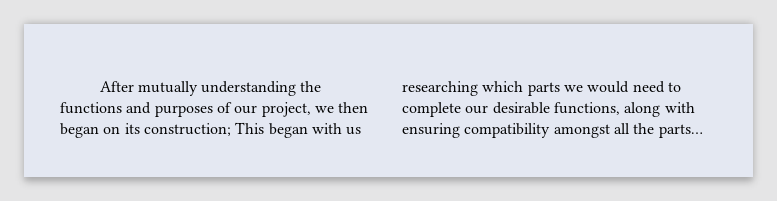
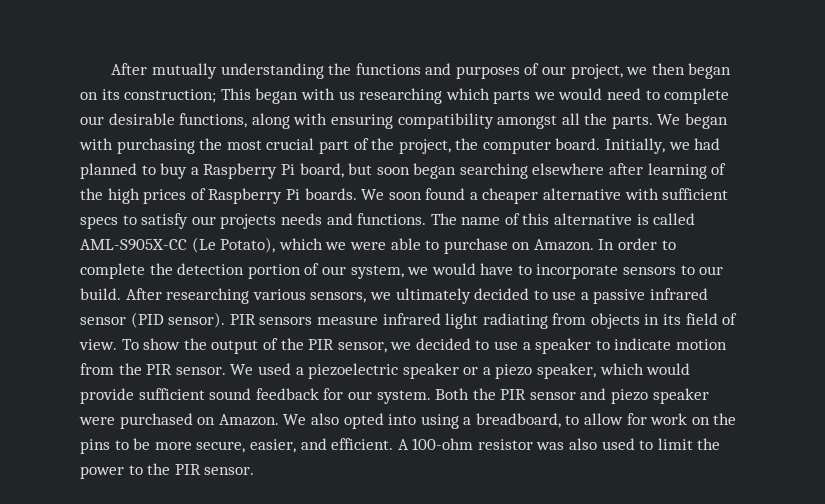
[658,124,703,138] parts… -> [611,113,729,129] [79,138,721,154] [80,163,727,179] [80,188,729,204] [80,213,696,229] [80,237,676,254] [80,263,724,279] [80,288,709,304] [80,312,738,329] [79,338,728,354] [80,363,691,379] [80,388,709,404] [79,413,737,429] [80,438,721,454] [80,463,255,479] parts. We began with purchasing the most crucial part of the project, the computer board. Initially, we had planned to buy a Raspberry Pi board, but soon began searching elsewhere after learning of the high prices of Raspberry Pi boards. We soon found a cheaper alternative with sufficient specs to satisfy our projects needs and functions. The name of this alternative is called AML-S905X-CC (Le Potato), which we were able to purchase on Amazon. In order to complete the detection portion of our system, we would have to incorporate sensors to our build. After researching various sensors, we ultimately decided to use a passive infrared sensor (PID sensor). PIR sensors measure infrared light radiating from objects in its field of view. To show the output of the PIR sensor, we decided to use a speaker to indicate motion from the PIR sensor. We used a piezoelectric speaker or a piezo speaker, which would provide sufficient sound feedback for our system. Both the PIR sensor and piezo speaker were purchased on Amazon. We also opted into using a breadboard, to allow for work on the pins to be more secure, easier, and efficient. A 100-ohm resistor was also used to limit the power to the PIR sensor.

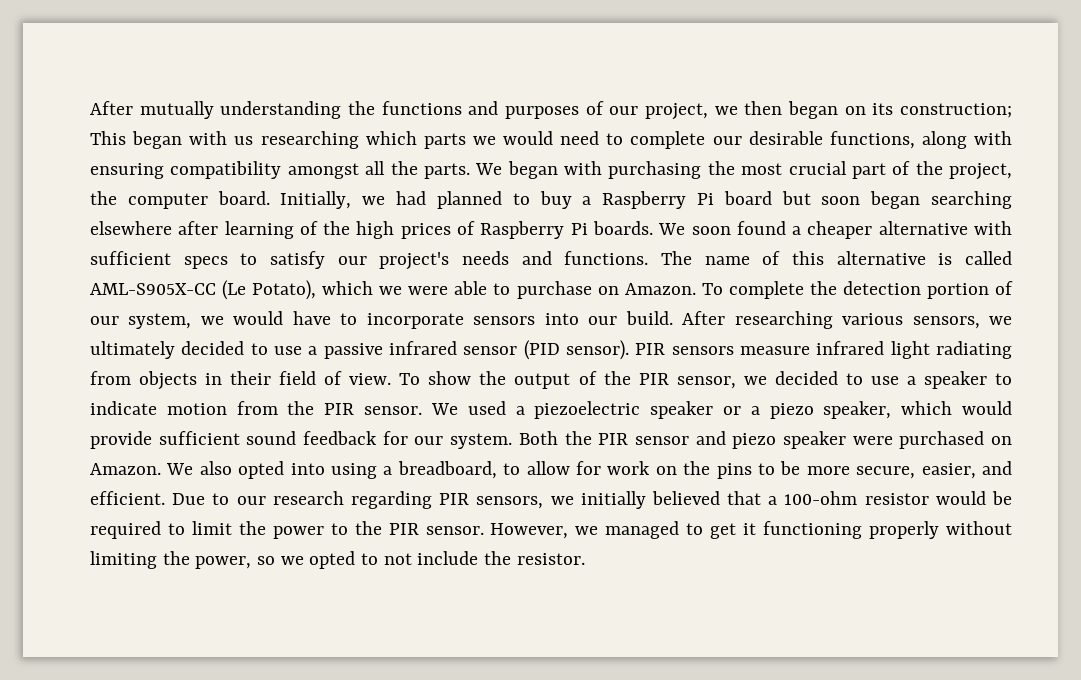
[299,163,344,178] board, -> [723,191,772,205] board
[220,214,277,229] projects -> [379,252,450,270] project's
[598,238,676,250] In order to -> [701,283,723,295] To
[680,265,695,275] to -> [544,313,579,325] into
[663,314,682,325] its -> [230,371,272,385] their
[397,438,635,450] A 100-ohm resistor was also used -> [172,491,1012,509] [90,521,161,539] Due to our research regarding PIR sensors, we initially believed that a 100-ohm resistor would be required
(255, 471) none -> [490,521,1013,539] [90,551,585,569] However, we managed to get it functioning properly without limiting the power, so we opted to not include the resistor.

